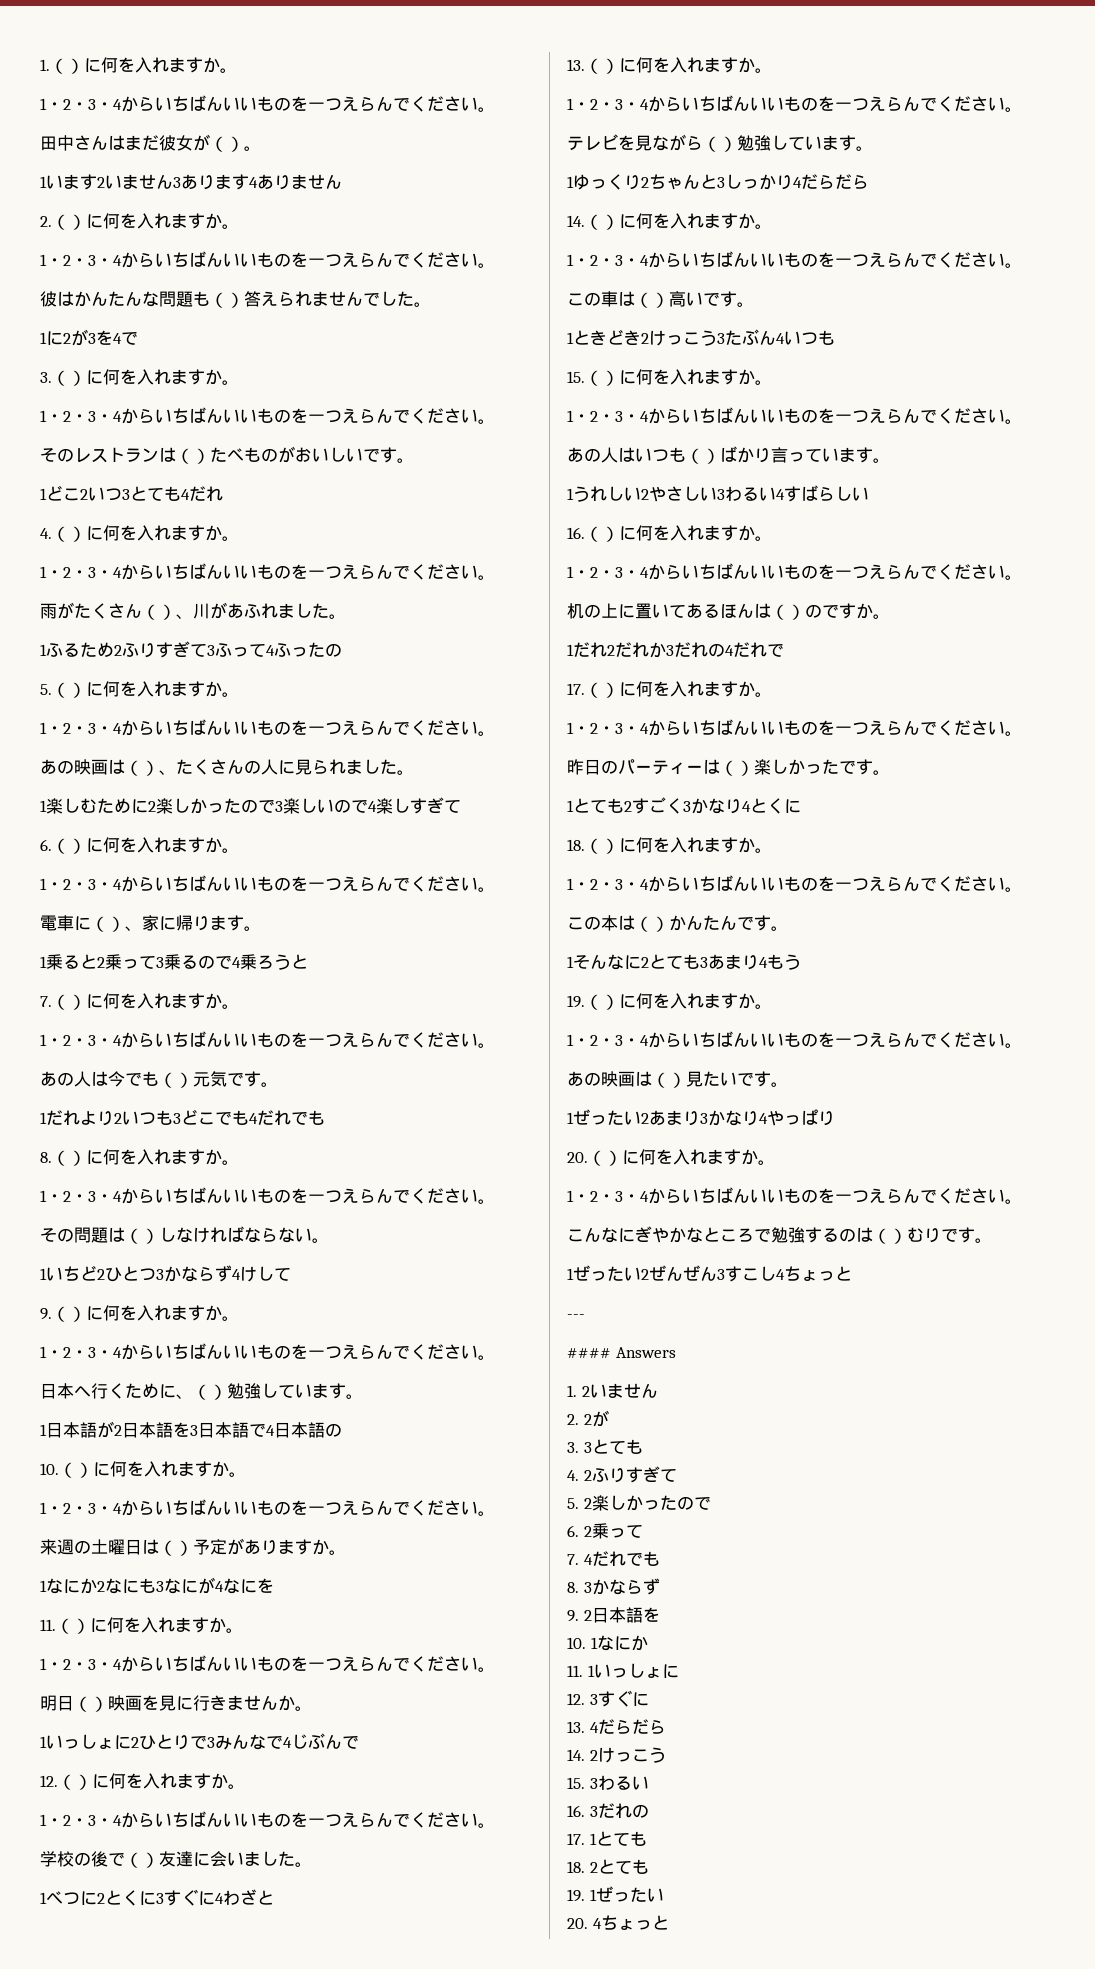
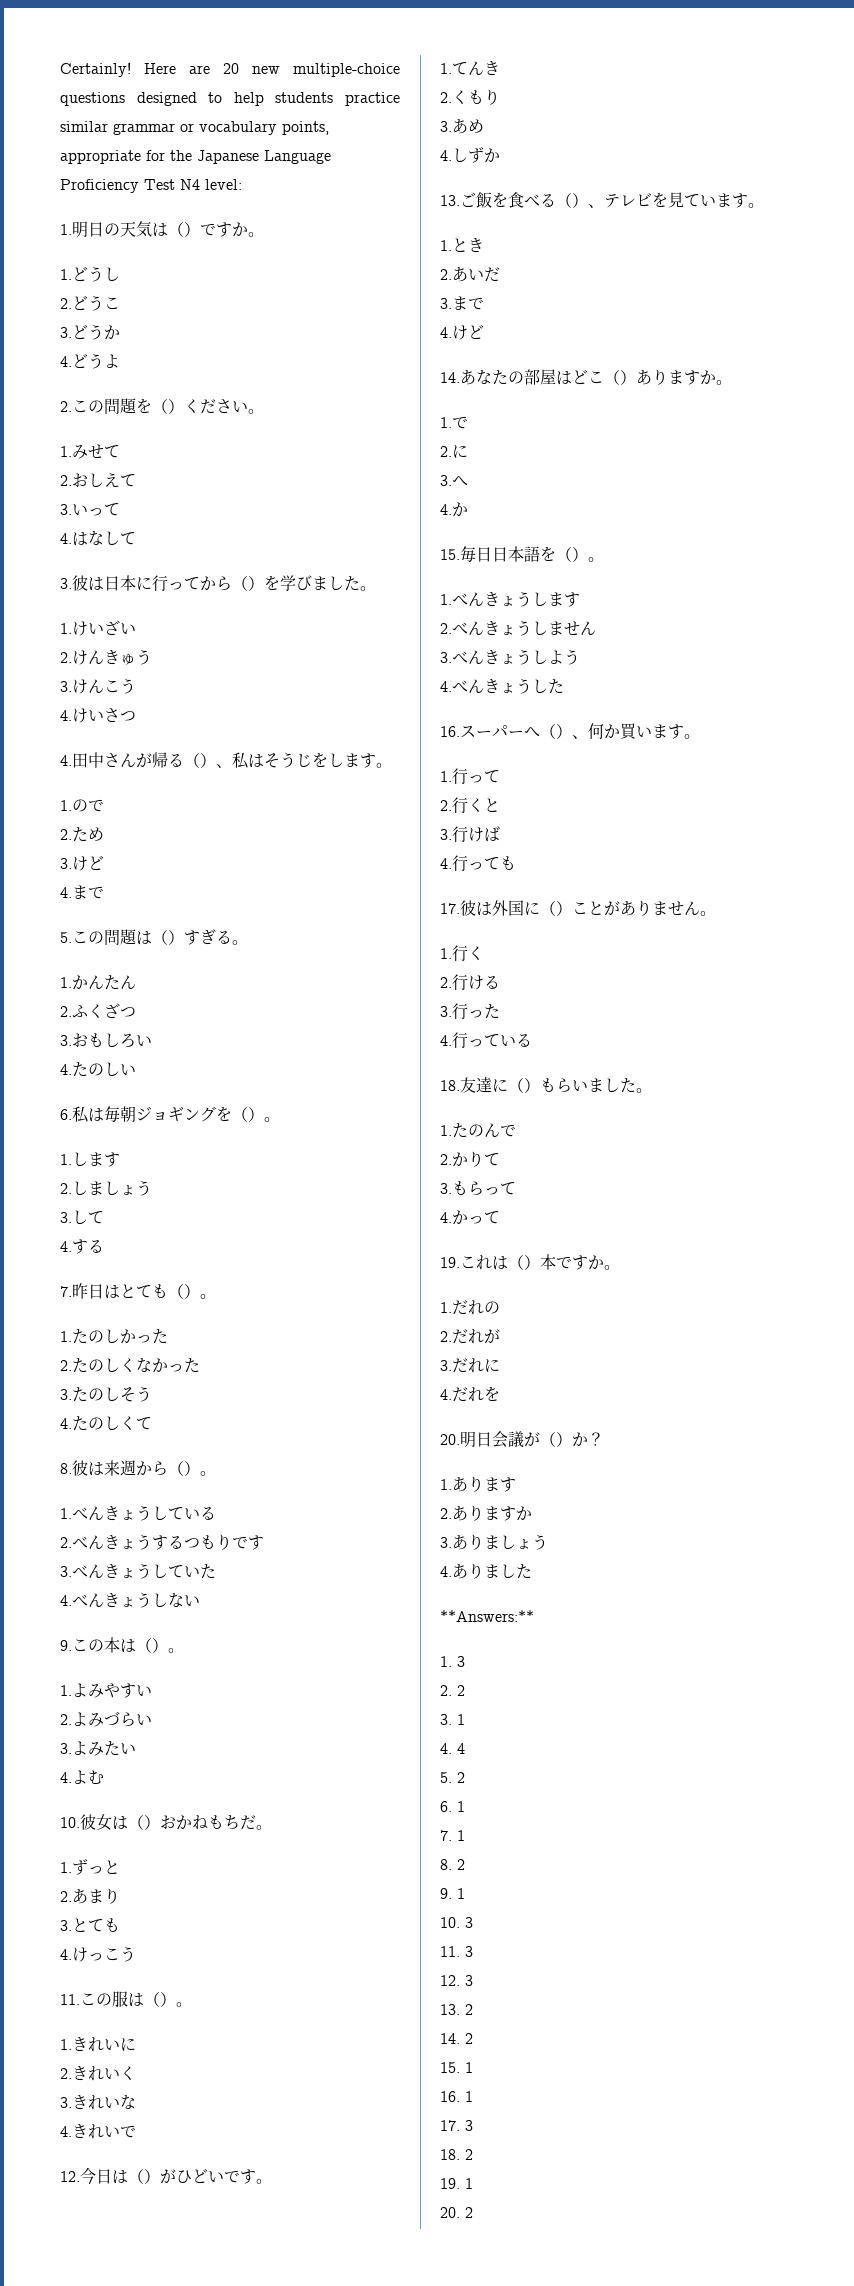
[40,57,237,74] [40,95,495,112] [40,134,261,152] [40,174,342,190] [40,213,239,230] [40,251,495,268] [40,291,431,308] [40,329,138,346] [40,369,239,386] [40,407,495,424] [40,446,414,464] [40,485,223,501] [40,525,239,542] [40,563,495,580] [40,602,346,620] [40,641,342,658] [40,681,239,698] [40,719,495,736] [40,759,414,776] [40,797,461,814] [40,837,239,854] [40,875,495,892] [40,915,261,932] [40,954,308,970] [40,993,239,1010] [40,1031,495,1048] [40,1071,278,1088] [40,1109,325,1126] [40,1149,239,1166] [40,1187,495,1204] [40,1226,329,1244] [40,1265,291,1282] [40,1305,239,1322] [40,1343,495,1360] [40,1383,363,1400] [40,1421,342,1438] [40,1461,246,1478] [40,1499,495,1516] [40,1538,346,1556] [40,1577,274,1594] [40,1617,243,1634] [40,1655,495,1672] [40,1695,312,1712] [40,1733,359,1750] [40,1773,245,1790] [40,1811,495,1828] [40,1851,312,1868] [40,1889,274,1906] [567,57,772,74] [567,95,1022,112] [567,134,873,152] [567,174,869,190] [567,213,772,230] [567,251,1022,268] [567,291,754,308] [567,329,835,346] [567,369,772,386] [567,407,1022,424] [567,446,890,464] [567,485,869,502] [567,525,772,542] [567,563,1022,580] [567,603,890,620] [567,642,784,658] [567,681,772,698] [567,719,1022,736] [567,759,890,776] [567,797,801,814] [567,837,772,854] [567,875,1022,892] [567,915,788,932] [567,954,801,970] [567,993,772,1010] [567,1031,1022,1048] [567,1071,788,1088] [567,1109,835,1126] [567,1149,775,1166] [567,1187,1022,1204] [567,1226,992,1244] [567,1265,852,1282] [567,1314,585,1319] [567,1347,676,1358] [567,1383,658,1398] [567,1410,609,1427] [567,1439,643,1454] [567,1466,677,1483] [567,1495,711,1511] [567,1523,643,1539] [567,1551,660,1566] [567,1578,660,1595] [567,1607,660,1623] [567,1635,648,1651] [567,1663,679,1679] [567,1690,649,1707] [567,1719,666,1734] [567,1747,666,1763] [567,1775,649,1790] [567,1803,649,1818] [567,1831,647,1846] 1.（）に何を入れますか。 // 1・2・3・4からいちばんいいものを一つえらんでください。 // 田中さんはまだ彼女が（）。 // 1います2いません3あります4ありません // 2.（）に何を入れますか。 // 1・2・3・4からいちばんいいものを一つえらんでください。 // 彼はかんたんな問題も（）答えられませんでした。 // 1に2が3を4で // 3.（）に何を入れますか。 // 1・2・3・4からいちばんいいものを一つえらんでください。 // そのレストランは（）たべものがおいしいです。 // 1どこ2いつ3とても4だれ // 4.（）に何を入れますか。 // 1・2・3・4からいちばんいいものを一つえらんでください。 // 雨がたくさん（）、川があふれました。 // 1ふるため2ふりすぎて3ふって4ふったの // 5.（）に何を入れますか。 // 1・2・3・4からいちばんいいものを一つえらんでください。 // あの映画は（）、たくさんの人に見られました。 // 1楽しむために2楽しかったので3楽しいので4楽しすぎて // 6.（）に何を入れますか。 // 1・2・3・4からいちばんいいものを一つえらんでください。 // 電車に（）、家に帰ります。 // 1乗ると2乗って3乗るので4乗ろうと // 7.（）に何を入れますか。 // 1・2・3・4からいちばんいいものを一つえらんでください。 // あの人は今でも（）元気です。 // 1だれより2いつも3どこでも4だれでも // 8.（）に何を入れますか。 // 1・2・3・4からいちばんいいものを一つえらんでください。 // その問題は（）しなければならない。 // 1いちど2ひとつ3かならず4けして // 9.（）に何を入れますか。 // 1・2・3・4からいちばんいいものを一つえらんでください。 // 日本へ行くために、（）勉強しています。 // 1日本語が2日本語を3日本語で4日本語の // 10.（）に何を入れますか。 // 1・2・3・4からいちばんいいものを一つえらんでください。 // 来週の土曜日は（）予定がありますか。 // 1なにか2なにも3なにが4なにを // 11.（）に何を入れますか。 // 1・2・3・4からいちばんいいものを一つえらんでください。 // 明日（）映画を見に行きませんか。 // 1いっしょに2ひとりで3みんなで4じぶんで // 12.（）に何を入れますか。 // 1・2・3・4からいちばんいいものを一つえらんでください。 // 学校の後で（）友達に会いました。 // 1べつに2とくに3すぐに4わざと // 13.（）に何を入れますか。 // 1・2・3・4からいちばんいいものを一つえらんでください。 // テレビを見ながら（）勉強しています。 // 1ゆっくり2ちゃんと3しっかり4だらだら // 14.（）に何を入れますか。 // 1・2・3・4からいちばんいいものを一つえらんでください。 // この車は（）高いです。 // 1ときどき2けっこう3たぶん4いつも // 15.（）に何を入れますか。 // 1・2・3・4からいちばんいいものを一つえらんでください。 // あの人はいつも（）ばかり言っています。 // 1うれしい2やさしい3わるい4すばらしい // 16.（）に何を入れますか。 // 1・2・3・4からいちばんいいものを一つえらんでください。 // 机の上に置いてあるほんは（）のですか。 // 1だれ2だれか3だれの4だれで // 17.（）に何を入れますか。 // 1・2・3・4からいちばんいいものを一つえらんでください。 // 昨日のパーティーは（）楽しかったです。 // 1とても2すごく3かなり4とくに // 18.（）に何を入れますか。 // 1・2・3・4からいちばんいいものを一つえらんでください。 // この本は（）かんたんです。 // 1そんなに2とても3あまり4もう // 19.（）に何を入れますか。 // 1・2・3・4からいちばんいいものを一つえらんでください。 // あの映画は（）見たいです。 // 1ぜったい2あまり3かなり4やっぱり // 20.（）に何を入れますか。 // 1・2・3・4からいちばんいいものを一つえらんでください。 // こんなにぎやかなところで勉強するのは（）むりです。 // 1ぜったい2ぜんぜん3すこし4ちょっと // --- // #### Answers // 1. 2いません // 2. 2が // 3. 3とても // 4. 2ふりすぎて // 5. 2楽しかったので // 6. 2乗って // 7. 4だれでも // 8. 3かならず // 9. 2日本語を // 10. 1なにか // 11. 1いっしょに // 12. 3すぐに // 13. 4だらだら // 14. 2けっこう // 15. 3わるい // 16. 3だれの // 17. 1とても -> [60,62,400,77] [60,92,400,106] [60,121,329,135] [60,150,331,164] [60,179,242,193] [60,221,264,238] [60,266,120,282] [60,295,120,311] [60,324,120,340] [60,353,120,369] [60,398,264,415] [60,444,120,459] [60,472,136,488] [60,503,120,516] [60,530,136,546] [60,575,376,592] [60,620,136,636] [60,649,152,665] [60,678,136,694] [60,708,136,723] [60,752,392,769] [60,799,104,812] [60,827,104,842] [60,856,104,871] [60,885,104,899] [60,929,248,946] [60,975,136,990] [60,1003,136,1019] [60,1033,152,1048] [60,1062,136,1077] [60,1106,280,1123] [60,1152,120,1167] [60,1180,152,1196] [60,1210,104,1225] [60,1239,104,1254] [60,1283,216,1299] [60,1329,168,1344] [60,1357,200,1373] [60,1386,152,1402] [60,1416,152,1431] [60,1460,216,1476] [60,1505,216,1521] [60,1534,264,1550] [60,1563,216,1579] [60,1592,200,1608] [60,1637,184,1653] [60,1683,152,1698] [60,1711,152,1727] [60,1741,136,1756] [60,1770,104,1784] [60,1814,272,1831] [60,1859,120,1875] [60,1888,120,1904] [60,1918,120,1932] [60,1946,136,1962] [60,1991,192,2007] [60,2037,136,2052] [60,2066,136,2081] [60,2094,136,2110] [60,2124,136,2139] [60,2167,272,2185] [440,61,500,76] [440,89,500,105] [440,119,484,134] [440,147,500,163] [440,192,764,208] [440,238,484,253] [440,267,500,282] [440,296,484,310] [440,325,484,340] [440,369,732,385] [440,416,468,429] [440,444,468,458] [440,475,468,486] [440,502,468,517] [440,546,604,563] [440,591,580,607] [440,620,596,636] [440,649,580,665] [440,678,564,694] [440,723,700,740] [440,768,500,785] [440,797,500,814] [440,826,500,843] [440,855,516,872] [440,900,716,916] [440,945,484,962] [440,974,500,991] [440,1003,500,1020] [440,1032,532,1049] [440,1076,652,1093] [440,1123,516,1138] [440,1151,500,1167] [440,1181,516,1196] [440,1210,500,1225] [440,1254,620,1270] [440,1300,500,1315] [440,1329,500,1344] [440,1358,500,1373] [440,1386,500,1402] [440,1431,604,1448] [440,1476,516,1492] [440,1505,532,1521] [440,1534,548,1550] [440,1563,532,1579] [440,1610,534,1622] [440,1656,465,1667] [440,1685,465,1696] [440,1714,465,1725] [440,1743,465,1754] [440,1772,465,1783] [440,1801,465,1812] [440,1830,465,1841] [440,1859,465,1870] [440,1888,465,1899] [440,1917,473,1928] [440,1946,473,1957] [440,1975,473,1986] [440,2004,473,2015] [440,2033,473,2044] [440,2062,473,2073] [440,2091,473,2102] [440,2120,473,2131] Certainly! Here are 20 new multiple-choice questions designed to help students practice similar grammar or vocabulary points, appropriate for the Japanese Language Proficiency Test N4 level: // 1.明日の天気は（）ですか。 // 1.どうし // 2.どうこ // 3.どうか // 4.どうよ // 2.この問題を（）ください。 // 1.みせて // 2.おしえて // 3.いって // 4.はなして // 3.彼は日本に行ってから（）を学びました。 // 1.けいざい // 2.けんきゅう // 3.けんこう // 4.けいさつ // 4.田中さんが帰る（）、私はそうじをします。 // 1.ので // 2.ため // 3.けど // 4.まで // 5.この問題は（）すぎる。 // 1.かんたん // 2.ふくざつ // 3.おもしろい // 4.たのしい // 6.私は毎朝ジョギングを（）。 // 1.します // 2.しましょう // 3.して // 4.する // 7.昨日はとても（）。 // 1.たのしかった // 2.たのしくなかった // 3.たのしそう // 4.たのしくて // 8.彼は来週から（）。 // 1.べんきょうしている // 2.べんきょうするつもりです // 3.べんきょうしていた // 4.べんきょうしない // 9.この本は（）。 // 1.よみやすい // 2.よみづらい // 3.よみたい // 4.よむ // 10.彼女は（）おかねもちだ。 // 1.ずっと // 2.あまり // 3.とても // 4.けっこう // 11.この服は（）。 // 1.きれいに // 2.きれいく // 3.きれいな // 4.きれいで // 12.今日は（）がひどいです。 // 1.てんき // 2.くもり // 3.あめ // 4.しずか // 13.ご飯を食べる（）、テレビを見ています。 // 1.とき // 2.あいだ // 3.まで // 4.けど // 14.あなたの部屋はどこ（）ありますか。 // 1.で // 2.に // 3.へ // 4.か // 15.毎日日本語を（）。 // 1.べんきょうします // 2.べんきょうしません // 3.べんきょうしよう // 4.べんきょうした // 16.スーパーへ（）、何か買います。 // 1.行って // 2.行くと // 3.行けば // 4.行っても // 17.彼は外国に（）ことがありません。 // 1.行く // 2.行ける // 3.行った // 4.行っている // 18.友達に（）もらいました。 // 1.たのんで // 2.かりて // 3.もらって // 4.かって // 19.これは（）本ですか。 // 1.だれの // 2.だれが // 3.だれに // 4.だれを // 20.明日会議が（）か？ // 1.あります // 2.ありますか // 3.ありましょう // 4.ありました // **Answers:** // 1. 3 // 2. 2 // 3. 1 // 4. 4 // 5. 2 // 6. 1 // 7. 1 // 8. 2 // 9. 1 // 10. 3 // 11. 3 // 12. 3 // 13. 2 // 14. 2 // 15. 1 // 16. 1 // 17. 3
[597,1859,649,1874] とても -> (473, 2154) none
[595,1886,664,1902] [567,1915,669,1930] ぜったい // 20. 4ちょっと -> [440,2207,473,2218] // 20. 2

